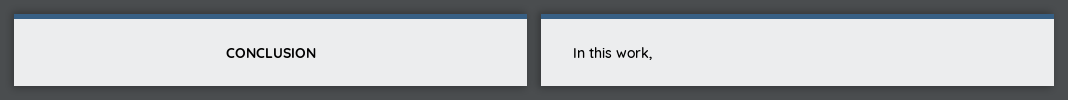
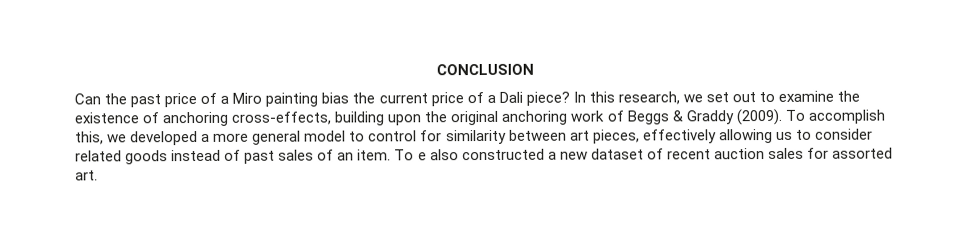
[573,47,652,60] In this work, -> [74,90,861,108] [74,108,886,127] [75,128,873,146] [75,147,894,165] [75,170,98,181] Can the past price of a Miro painting bias the current price of a Dali piece? In this research, we set out to examine the existence of anchoring cross-effects, building upon the original anchoring work of Beggs & Graddy (2009). To accomplish this, we developed a more general model to control for similarity between art pieces, effectively allowing us to consider related goods instead of past sales of an item. To e also constructed a new dataset of recent auction sales for assorted art.

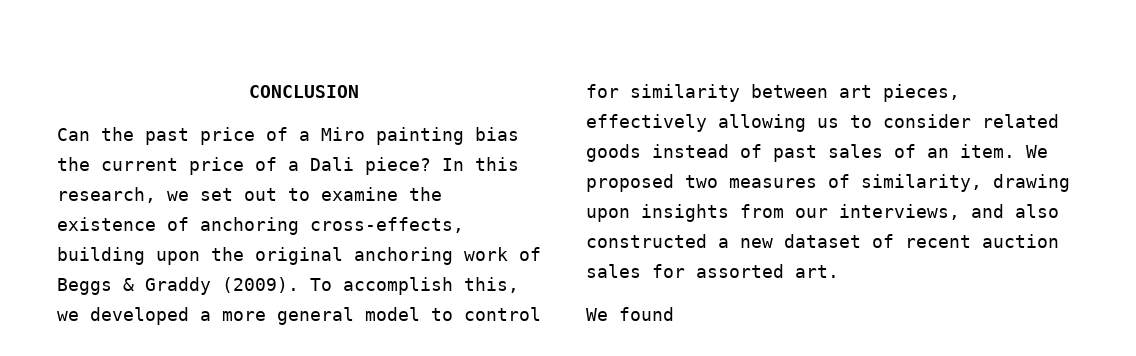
[394,149,427,161] To e -> [1026,145,1048,158] [586,174,1070,192] [586,204,1004,222] We proposed two measures of similarity, drawing upon insights from our interviews, and
(98, 175) none -> [586,307,674,321] // We found

